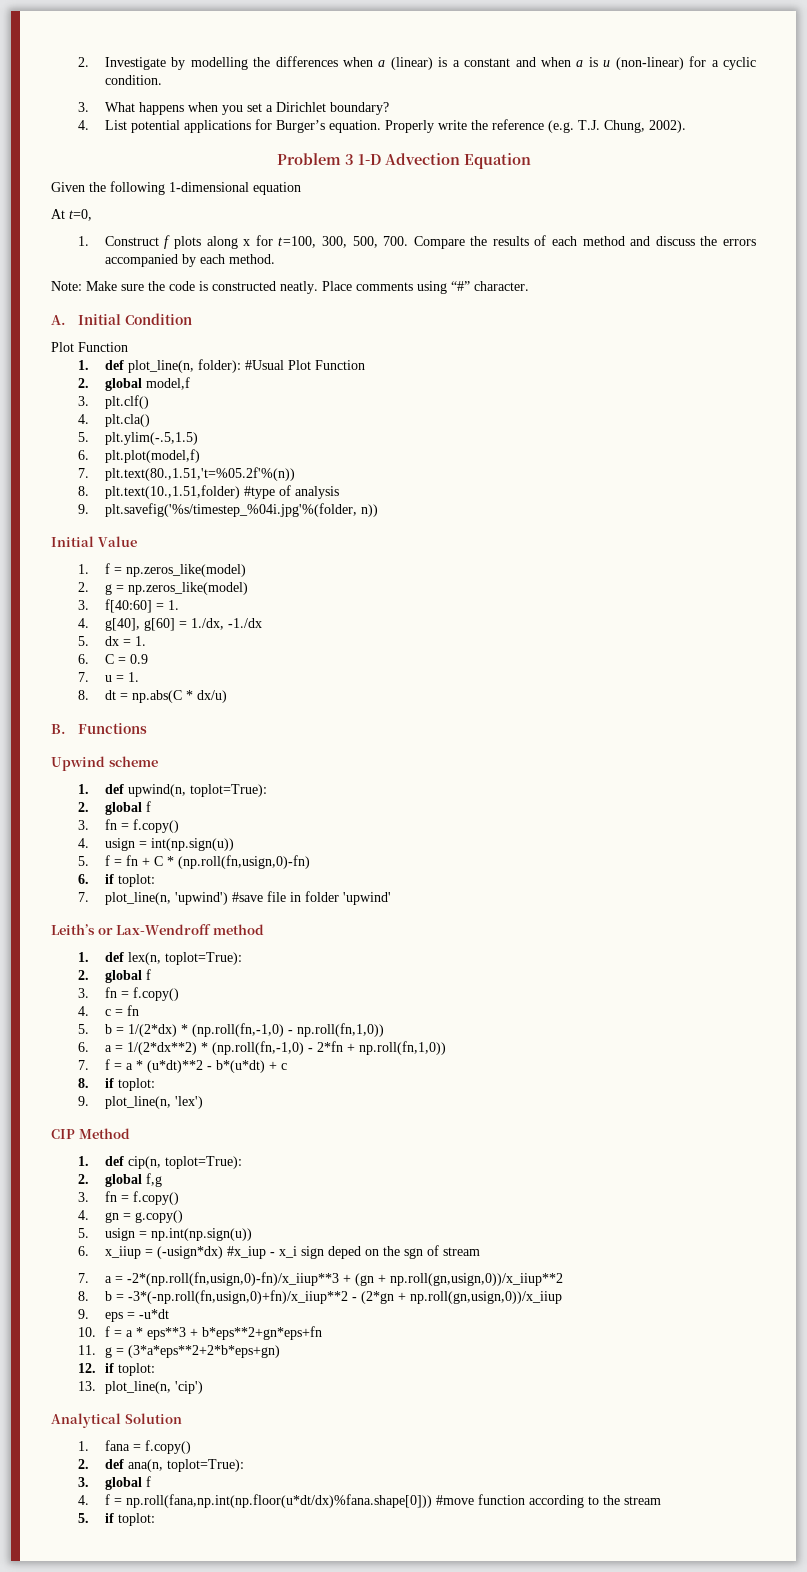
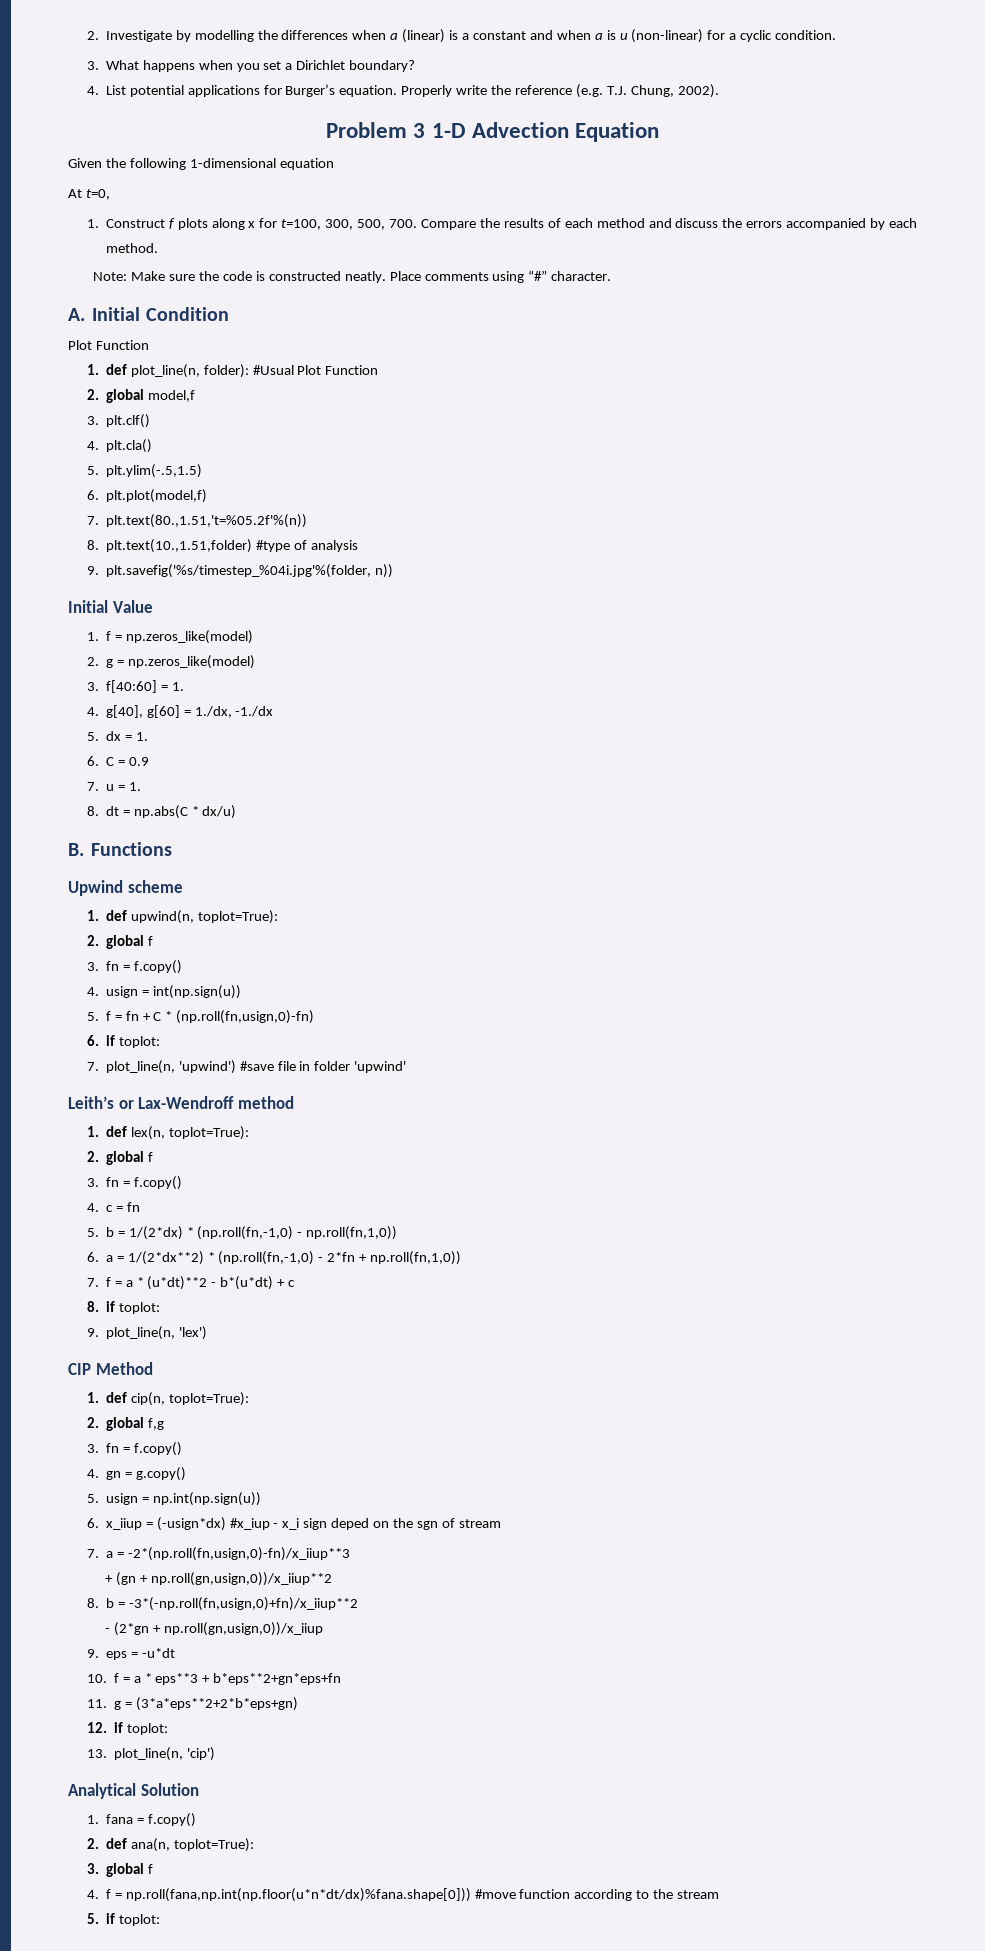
(339, 1279) none -> (350, 1554) //
(348, 1297) none -> (358, 1604) //
[125,1494,432,1508] np.roll(fana,np.int(np.floor(u*dt/dx)%fana.shape[0])) -> [125,1888,471,1902] np.roll(fana,np.int(np.floor(u*n*dt/dx)%fana.shape[0]))

